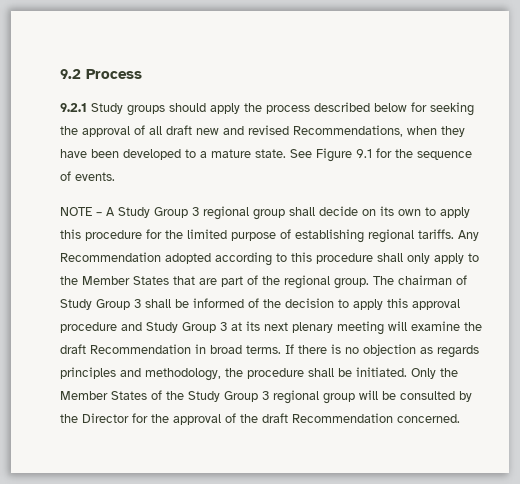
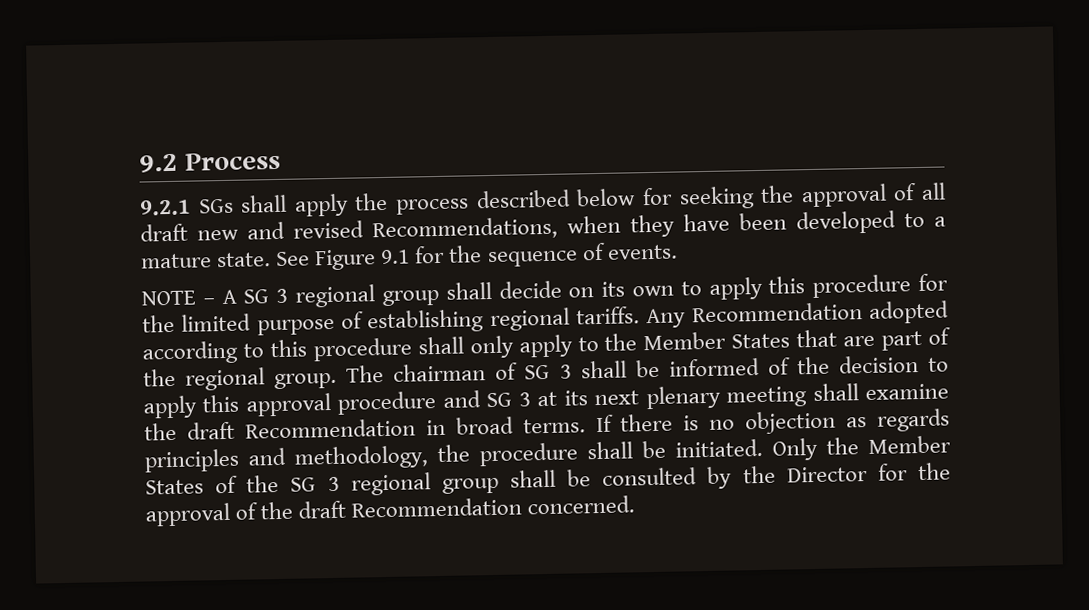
[91,103,206,116] Study groups should -> [197,194,288,214] SGs shall
[118,207,188,218] Study Group -> [243,289,270,304] SG
[60,299,130,310] Study Group -> [524,364,551,380] SG
[146,322,216,333] Study Group -> [486,392,513,408] SG
[388,321,407,331] will -> [812,383,859,402] shall
[188,390,378,404] Study Group 3 regional group will -> [290,469,556,496] SG 3 regional group shall

